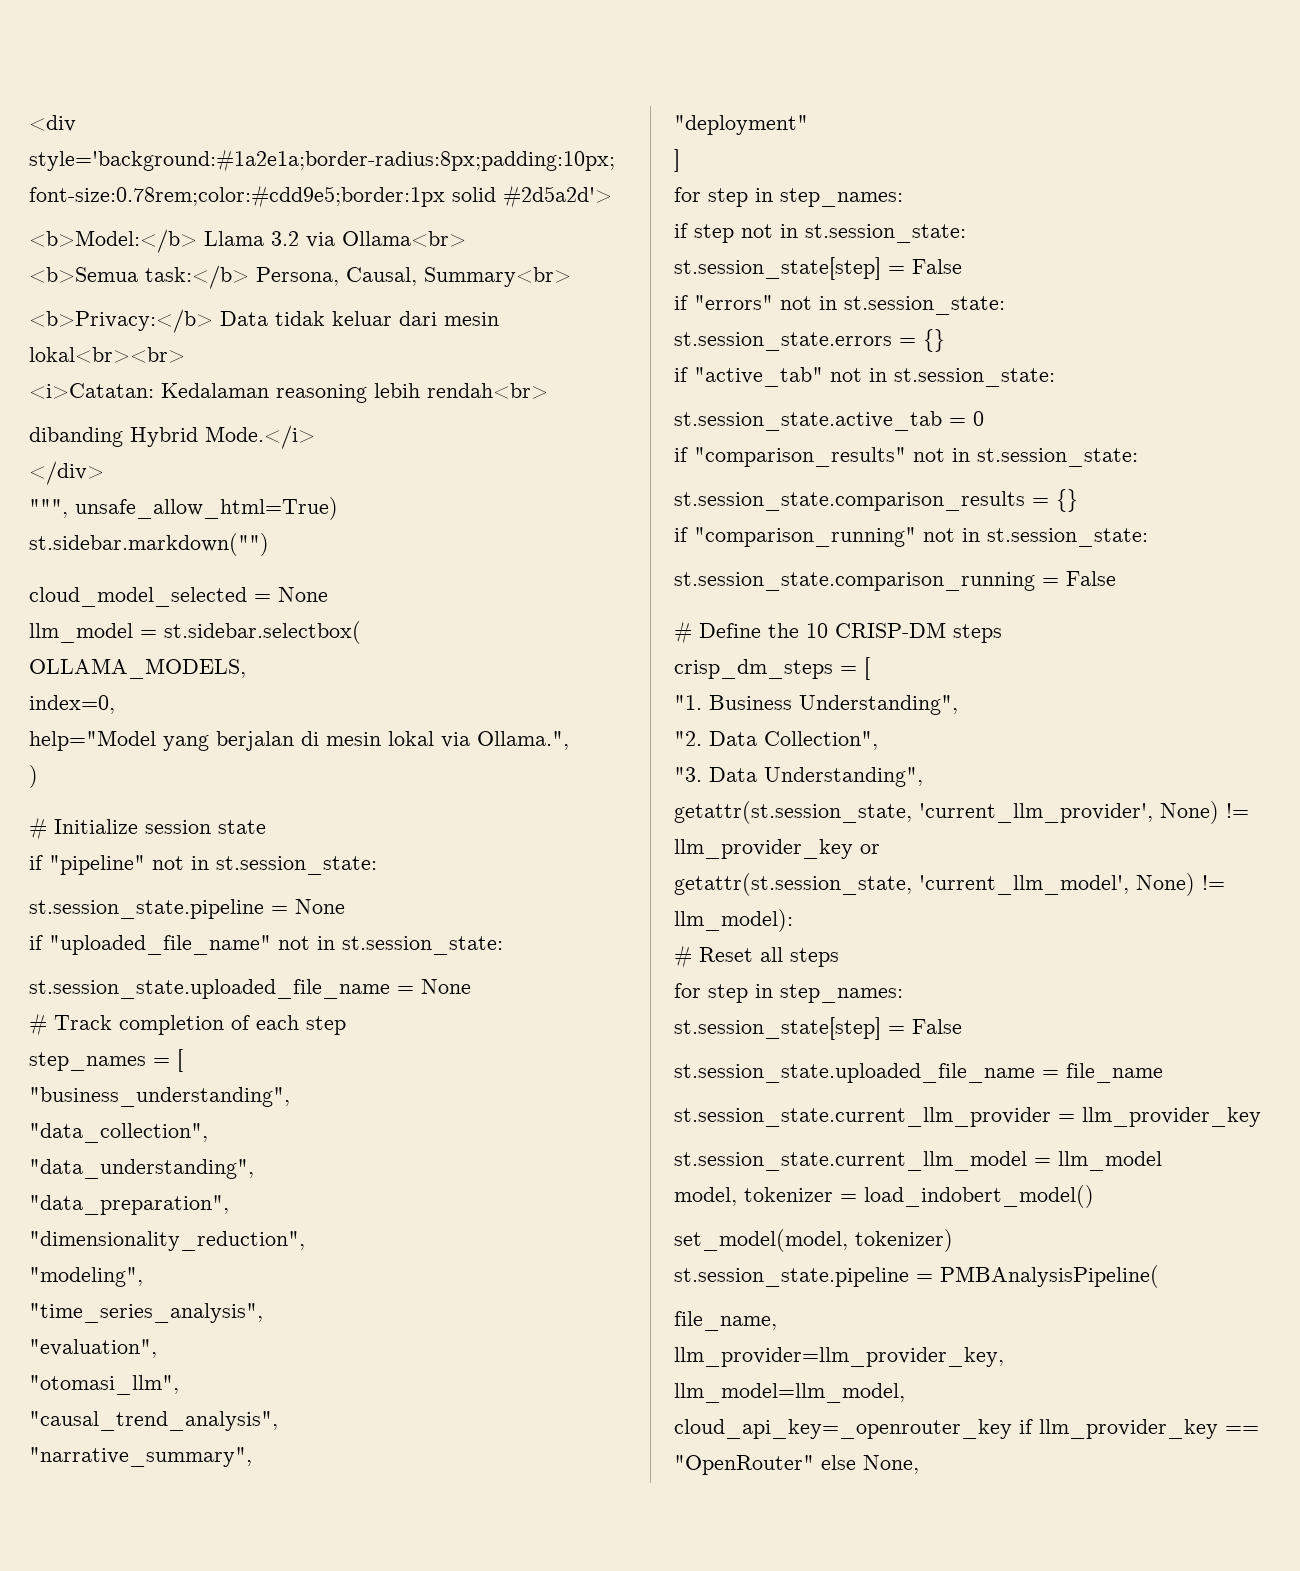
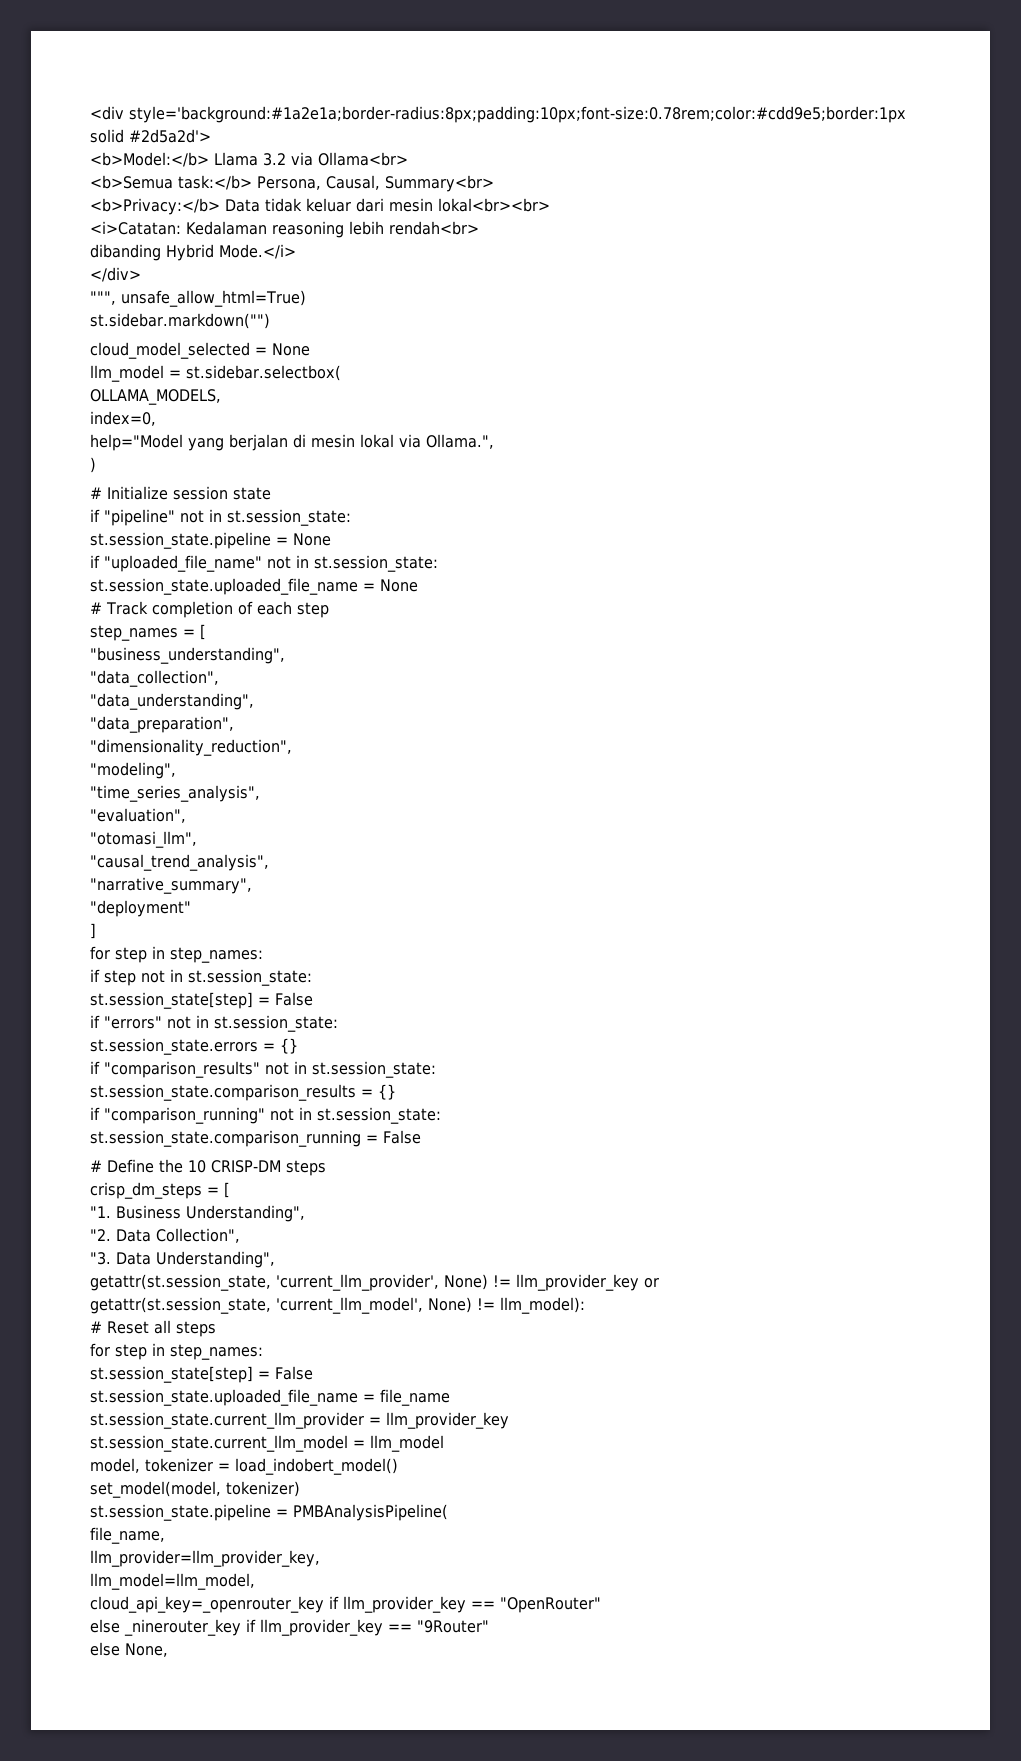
[674,367,1055,387] [674,411,984,431] // if "active_tab" not in st.session_state: // st.session_state.active_tab = 0 -> (298, 1046) none
(814, 1465) none -> [90,1619,489,1636] // else _ninerouter_key if llm_provider_key == "9Router" //

